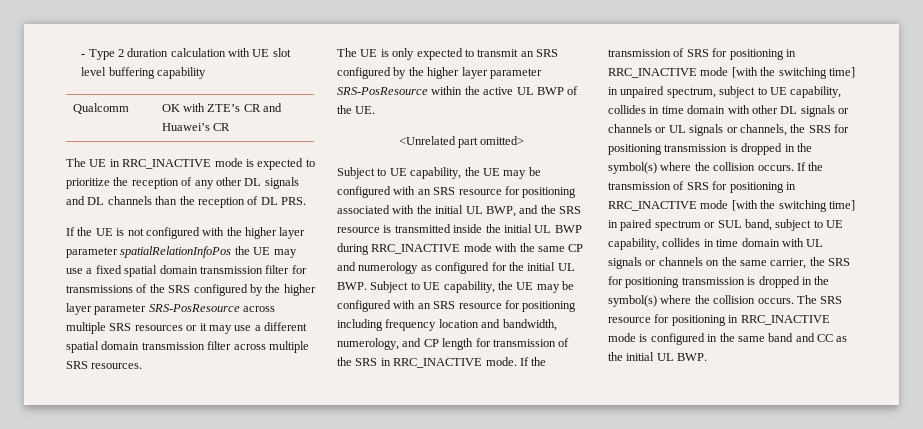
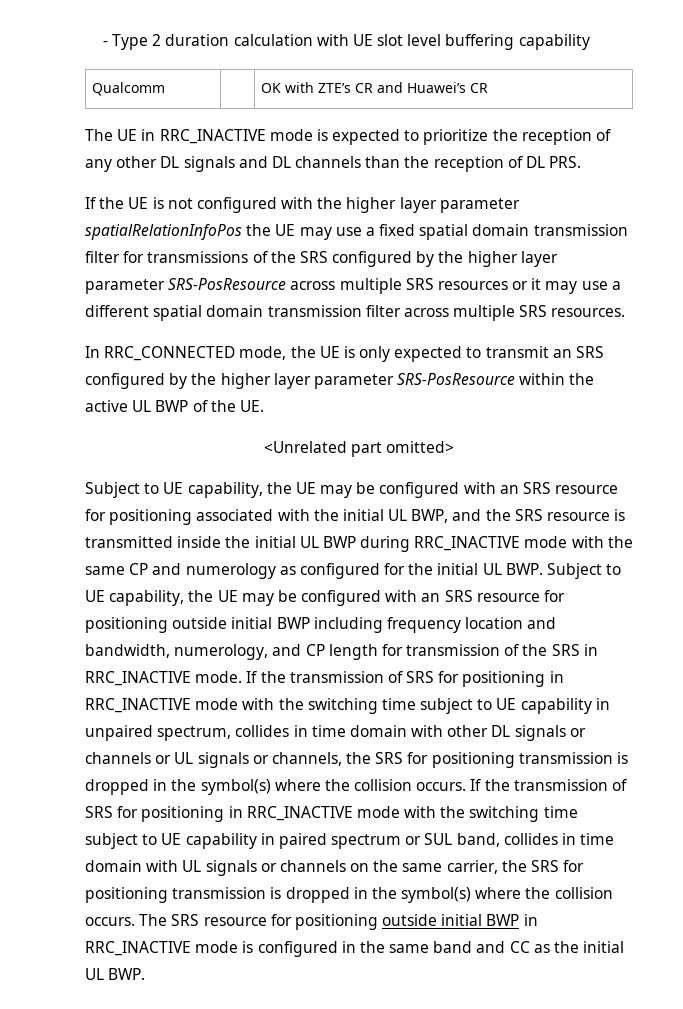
[337,48,357,57] The -> [85,346,316,361] In RRC_CONNECTED mode, the
(577, 306) none -> [172,617,310,629] outside initial BWP
[731,67,855,79] [608,86,842,98] [with the switching time] in unpaired spectrum, subject to UE capability, -> [242,698,610,714] [85,725,232,741] with the switching time subject to UE capability in unpaired spectrum,
[731,200,855,212] [with the switching time] -> [404,806,578,822] [85,833,257,849] with the switching time subject to UE capability
[775,219,843,231] [608,238,659,250] subject to UE capability, -> (500, 840) none
(726, 320) none -> [382,914,520,926] outside initial BWP

